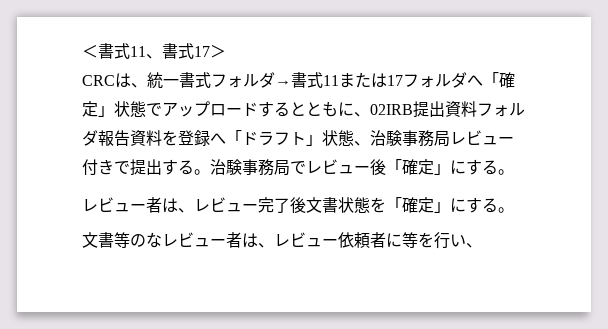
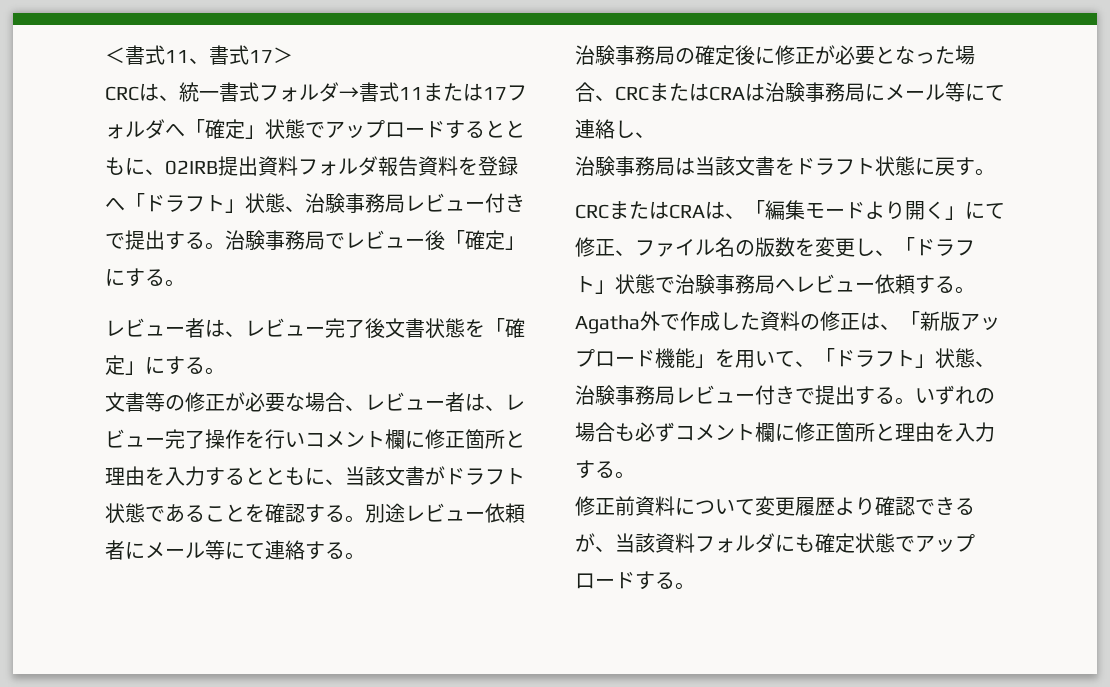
[146,232,482,249] なレビュー者は、レビュー依頼者に等を行い、 -> [185,392,525,412] [105,429,525,449] [105,466,525,486] [105,503,525,523] [105,540,365,560] [575,45,975,66] [575,82,1005,103] [575,119,655,139] [575,156,995,177] [575,200,1005,220] [575,237,975,257] [575,274,975,295] [575,311,1000,334] [575,348,995,368] [575,385,995,406] [575,422,995,442] [575,460,635,479] [575,496,975,516] [575,533,975,553] [575,571,695,590] 修正が必要な場合、レビュー者は、レビュー完了操作を行いコメント欄に修正箇所と理由を入力するとともに、当該文書がドラフト状態であることを確認する。別途レビュー依頼者にメール等にて連絡する。 // 治験事務局の確定後に修正が必要となった場合、CRCまたはCRAは治験事務局にメール等にて連絡し、 // 治験事務局は当該文書をドラフト状態に戻す。 // CRCまたはCRAは、「編集モードより開く」にて修正、ファイル名の版数を変更し、「ドラフト」状態で治験事務局へレビュー依頼する。Agatha外で作成した資料の修正は、「新版アップロード機能」を用いて、「ドラフト」状態、治験事務局レビュー付きで提出する。いずれの場合も必ずコメント欄に修正箇所と理由を入力する。 // 修正前資料について変更履歴より確認できるが、当該資料フォルダにも確定状態でアップロードする。

